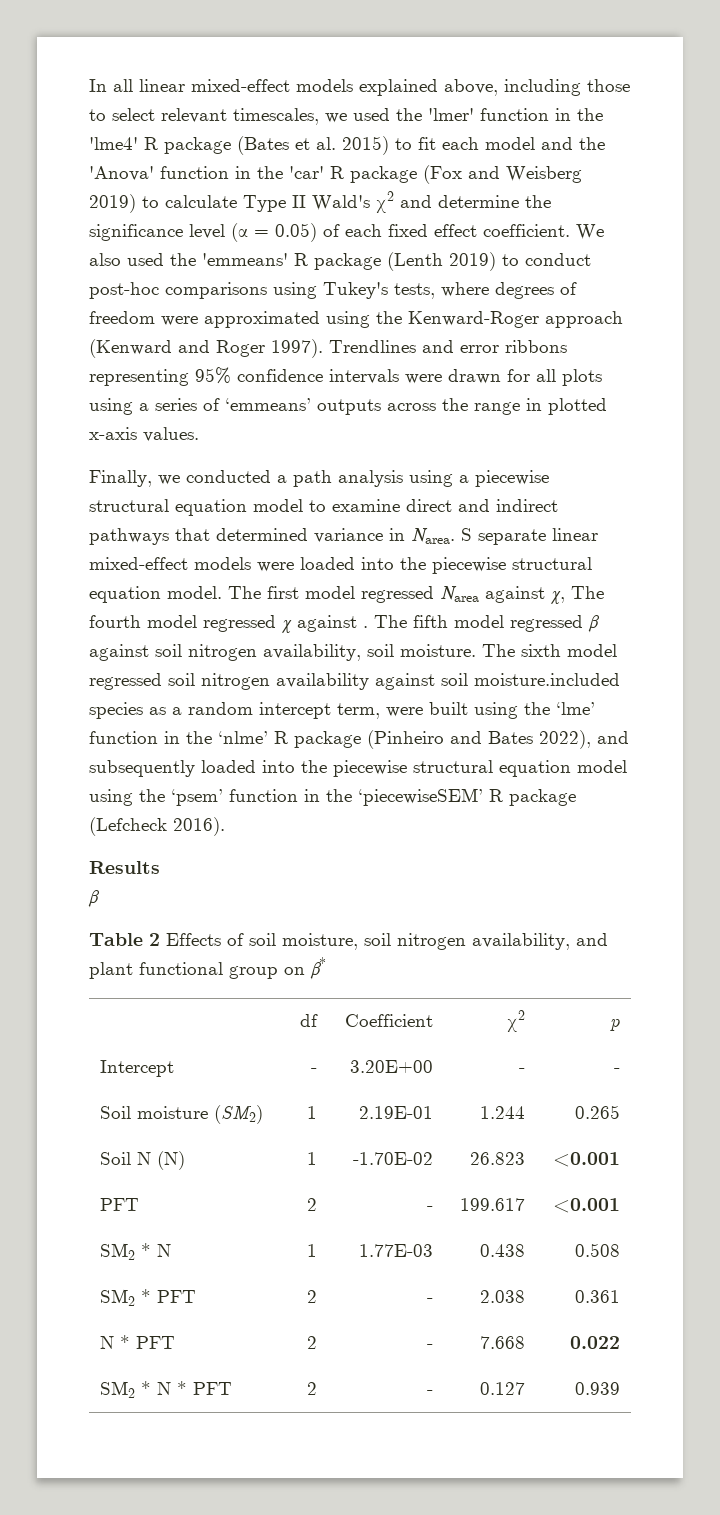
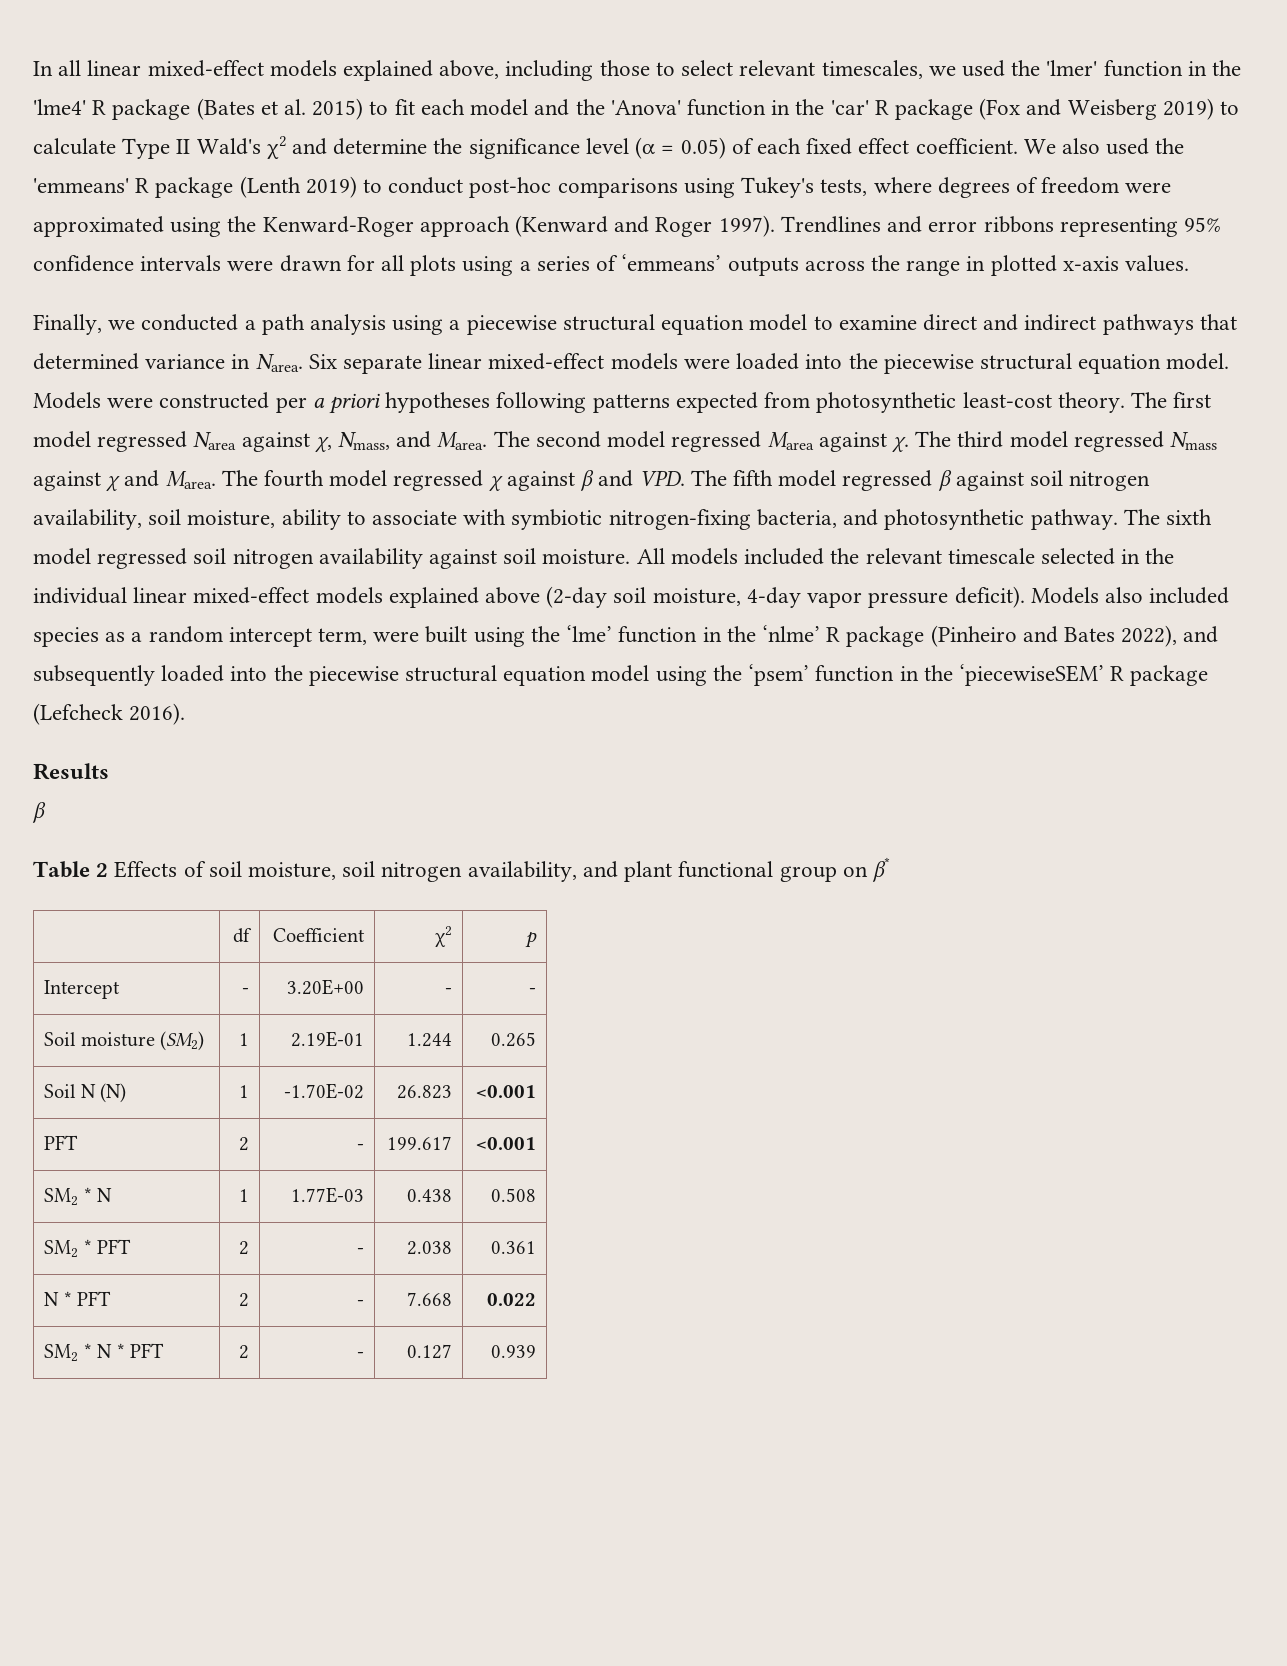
[461,528,472,541] S -> [308,354,337,369] Six
(222, 592) none -> [33,392,1125,414] Models were constructed per a priori hypotheses following patterns expected from photosynthetic least-cost theory.
(565, 597) none -> [338,431,1217,453] [33,470,216,492] Nmass, and Marea. The second model regressed Marea against χ. The third model regressed Nmass against χ and Marea.
[363,626,368,628] . -> [580,470,685,491] β and VPD.
[400,644,476,657] moisture. -> [187,509,1118,530] moisture, ability to associate with symbiotic nitrogen-fixing bacteria, and photosynthetic pathway.
[474,673,620,686] moisture.included -> [542,548,1175,565] [33,586,1230,608] moisture. All models included the relevant timescale selected in the individual linear mixed-effect models explained above (2-day soil moisture, 4-day vapor pressure deficit). Models also included

